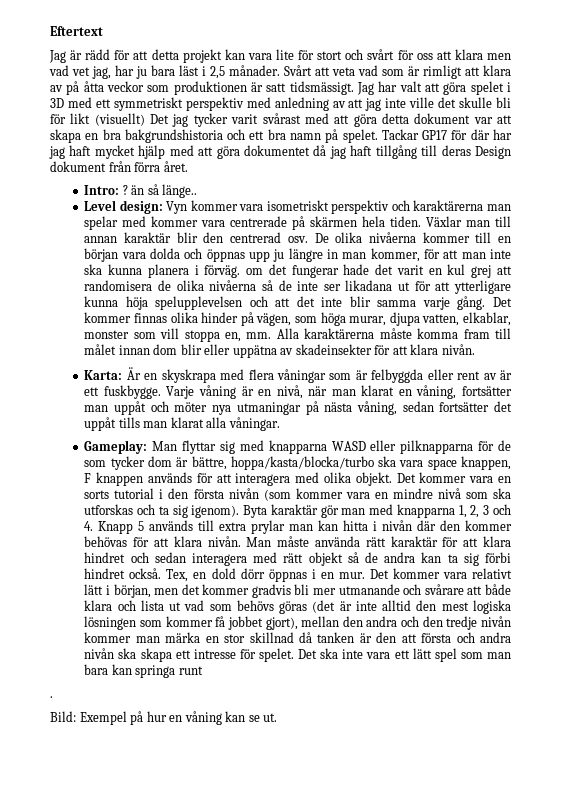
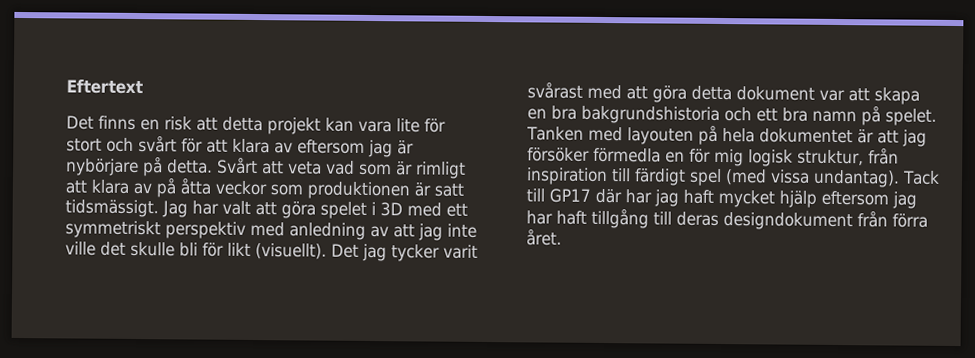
[49,49,131,63] Jag är rädd för -> [66,115,192,131] Det finns en risk
[416,49,511,60] [49,65,280,79] oss att klara men vad vet jag, har ju bara läst i 2,5 månader. -> [206,138,414,158] [66,157,213,177] att klara av eftersom jag är nybörjare på detta.
[94,113,145,126] (visuellt) -> [255,243,327,260] (visuellt).
[381,129,468,140] Tackar GP17 för -> [526,125,927,147] [527,147,899,167] [526,167,940,188] [526,188,591,203] Tanken med layouten på hela dokumentet är att jag försöker förmedla en för mig logisk struktur, från inspiration till färdigt spel (med vissa undantag). Tack till GP17
[169,145,346,159] med att göra dokumentet då jag -> [821,190,917,209] [526,210,553,225] eftersom jag har
[475,146,512,159] [50,161,106,172] Design dokument -> [723,212,853,231] designdokument
[84,184,198,198] [84,200,511,214] [84,216,511,230] [84,232,511,243] [84,248,511,262] [84,264,512,278] [84,280,511,294] [84,296,512,310] [84,312,511,326] [84,328,511,342] [84,344,475,358] [84,367,512,383] [84,385,512,399] [84,401,512,415] [84,417,280,431] [84,440,511,454] [84,456,511,470] [84,472,512,486] [84,488,512,501] [84,504,512,518] [84,520,512,534] [84,536,512,547] [84,552,511,566] [84,568,513,582] [84,584,512,598] [84,600,512,614] [84,616,511,630] [84,632,511,643] [84,648,512,662] [84,664,203,678] [50,696,53,698] [50,711,278,725] // Intro: ? än så länge.. // Level design: Vyn kommer vara isometriskt perspektiv och karaktärerna man spelar med kommer vara centrerade på skärmen hela tiden. Växlar man till annan karaktär blir den centrerad osv. De olika nivåerna kommer till en början vara dolda och öppnas upp ju längre in man kommer, för att man inte ska kunna planera i förväg. om det fungerar hade det varit en kul grej att randomisera de olika nivåerna så de inte ser likadana ut för att ytterligare kunna höja spelupplevelsen och att det inte blir samma varje gång. Det kommer finnas olika hinder på vägen, som höga murar, djupa vatten, elkablar, monster som vill stoppa en, mm. Alla karaktärerna måste komma fram till målet innan dom blir eller uppätna av skadeinsekter för att klara nivån. // Karta: Är en skyskrapa med flera våningar som är felbyggda eller rent av är ett fuskbygge. Varje våning är en nivå, när man klarat en våning, fortsätter man uppåt och möter nya utmaningar på nästa våning, sedan fortsätter det uppåt tills man klarat alla våningar. // Gameplay: Man flyttar sig med knapparna WASD eller pilknapparna för de som tycker dom är bättre, hoppa/kasta/blocka/turbo ska vara space knappen, F knappen används för att interagera med olika objekt. Det kommer vara en sorts tutorial i den första nivån (som kommer vara en mindre nivå som ska utforskas och ta sig igenom). Byta karaktär gör man med knapparna 1, 2, 3 och 4. Knapp 5 används till extra prylar man kan hitta i nivån där den kommer behövas för att klara nivån. Man måste använda rätt karaktär för att klara hindret och sedan interagera med rätt objekt så de andra kan ta sig förbi hindret också. Tex, en dold dörr öppnas i en mur. Det kommer vara relativt lätt i början, men det kommer gradvis bli mer utmanande och svårare att både klara och lista ut vad som behövs göras (det är inte alltid den mest logiska lösningen som kommer få jobbet gjort), mellan den andra och den tredje nivån kommer man märka en stor skillnad då tanken är den att första och andra nivån ska skapa ett intresse för spelet. Det ska inte vara ett lätt spel som man bara kan springa runt // . // Bild: Exempel på hur en våning kan se ut. -> (562, 237) none

